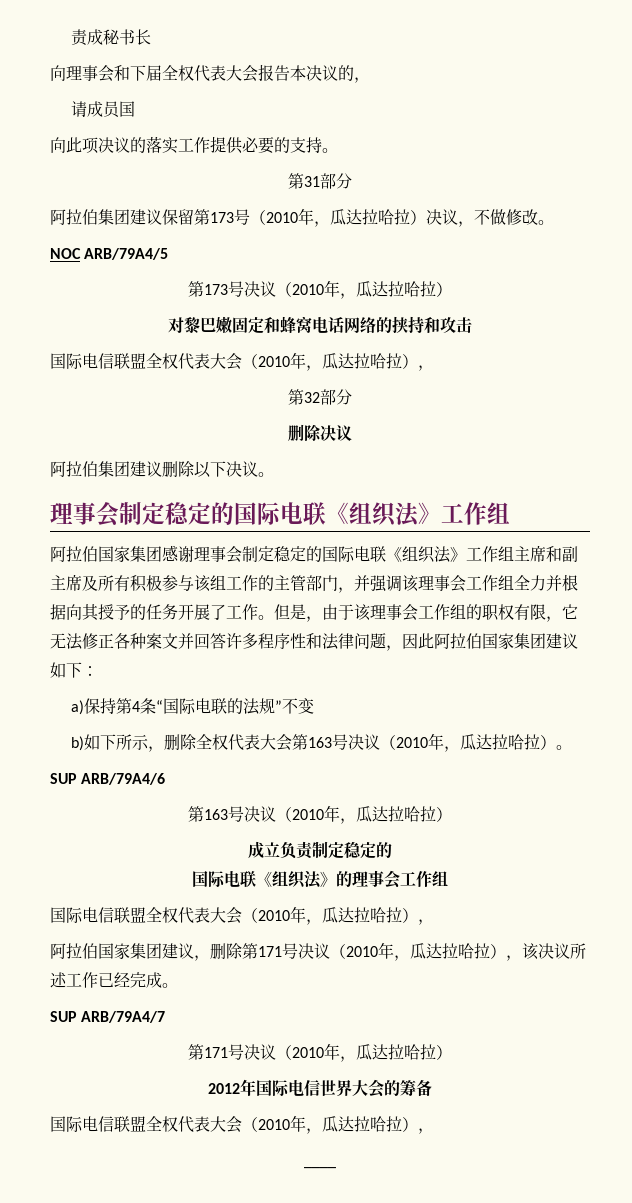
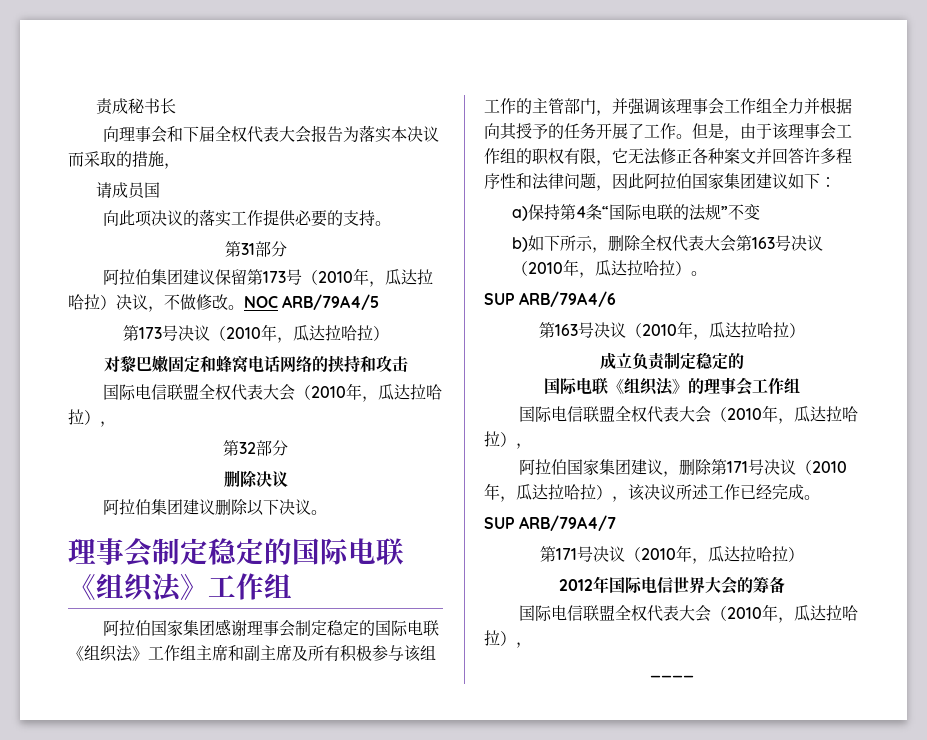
[290,65,354,81] 本决议的 -> [342,125,439,143] [68,151,164,168] 为落实本决议而采取的措施
(554, 222) // -> (244, 307) none

